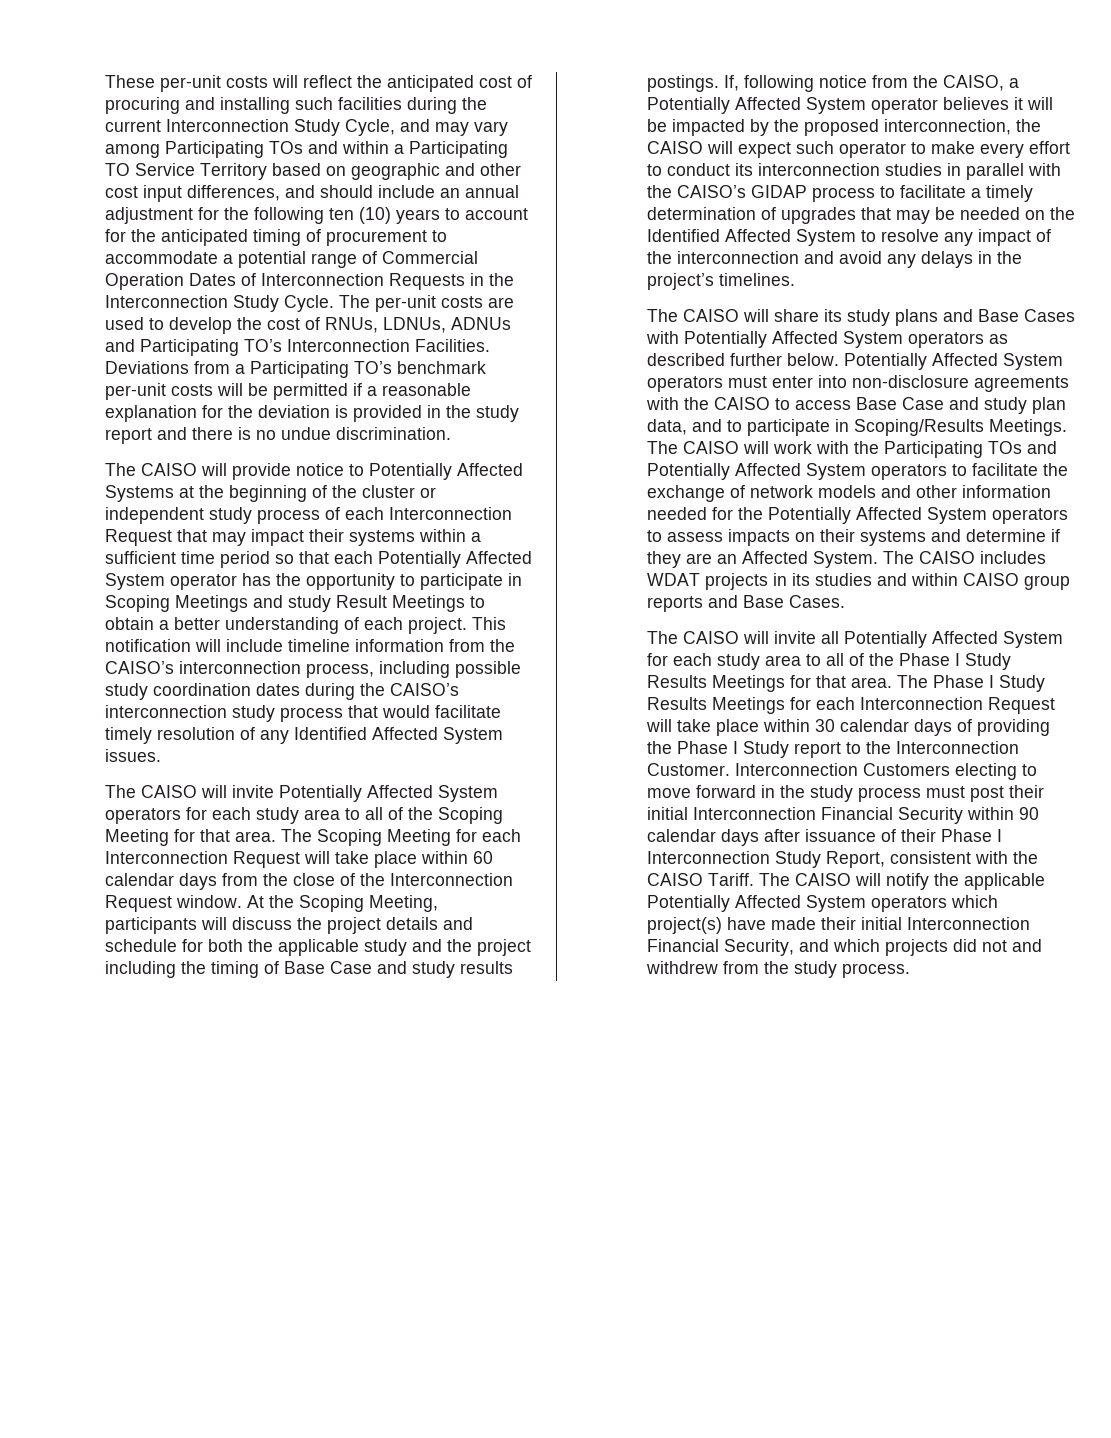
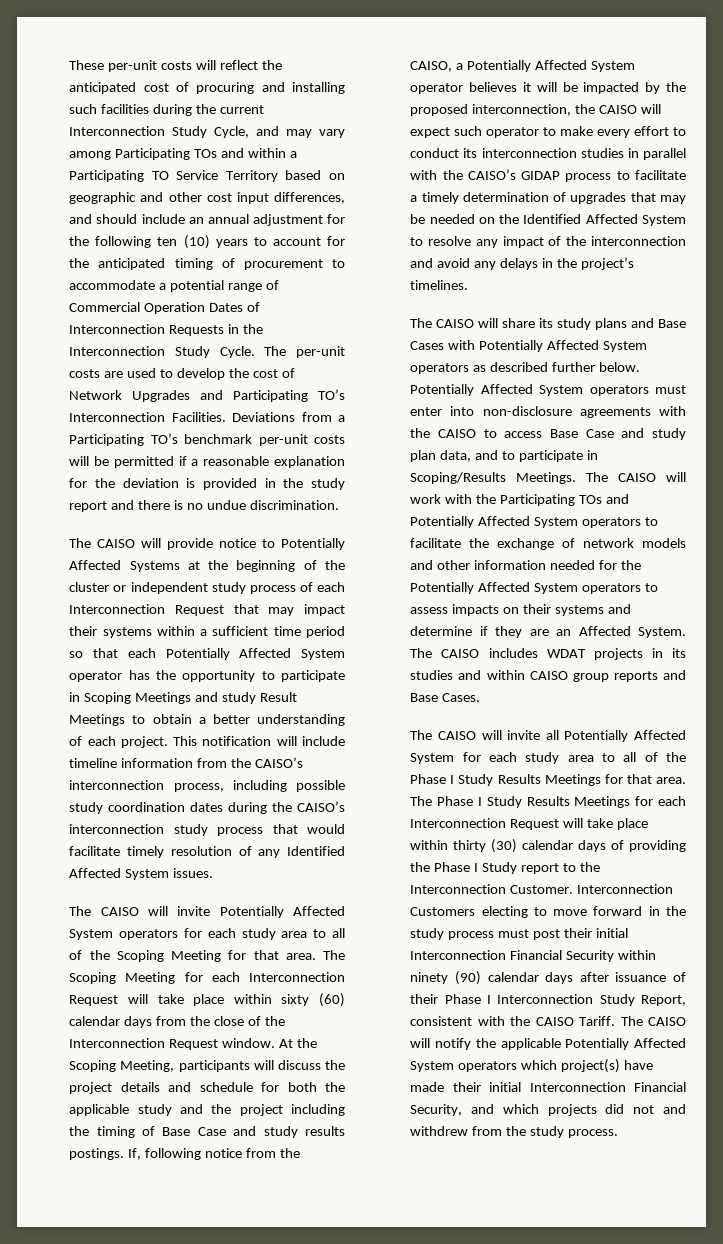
[324,317,511,333] RNUs, LDNUs, ADNUs -> [69,390,191,402] Network Upgrades
[472,851,493,864] 60 -> [281,993,345,1007] sixty (60)
[814,719,835,732] 30 -> [453,839,518,853] thirty (30)
[1018,807,1039,820] 90 -> [410,971,481,985] ninety (90)

